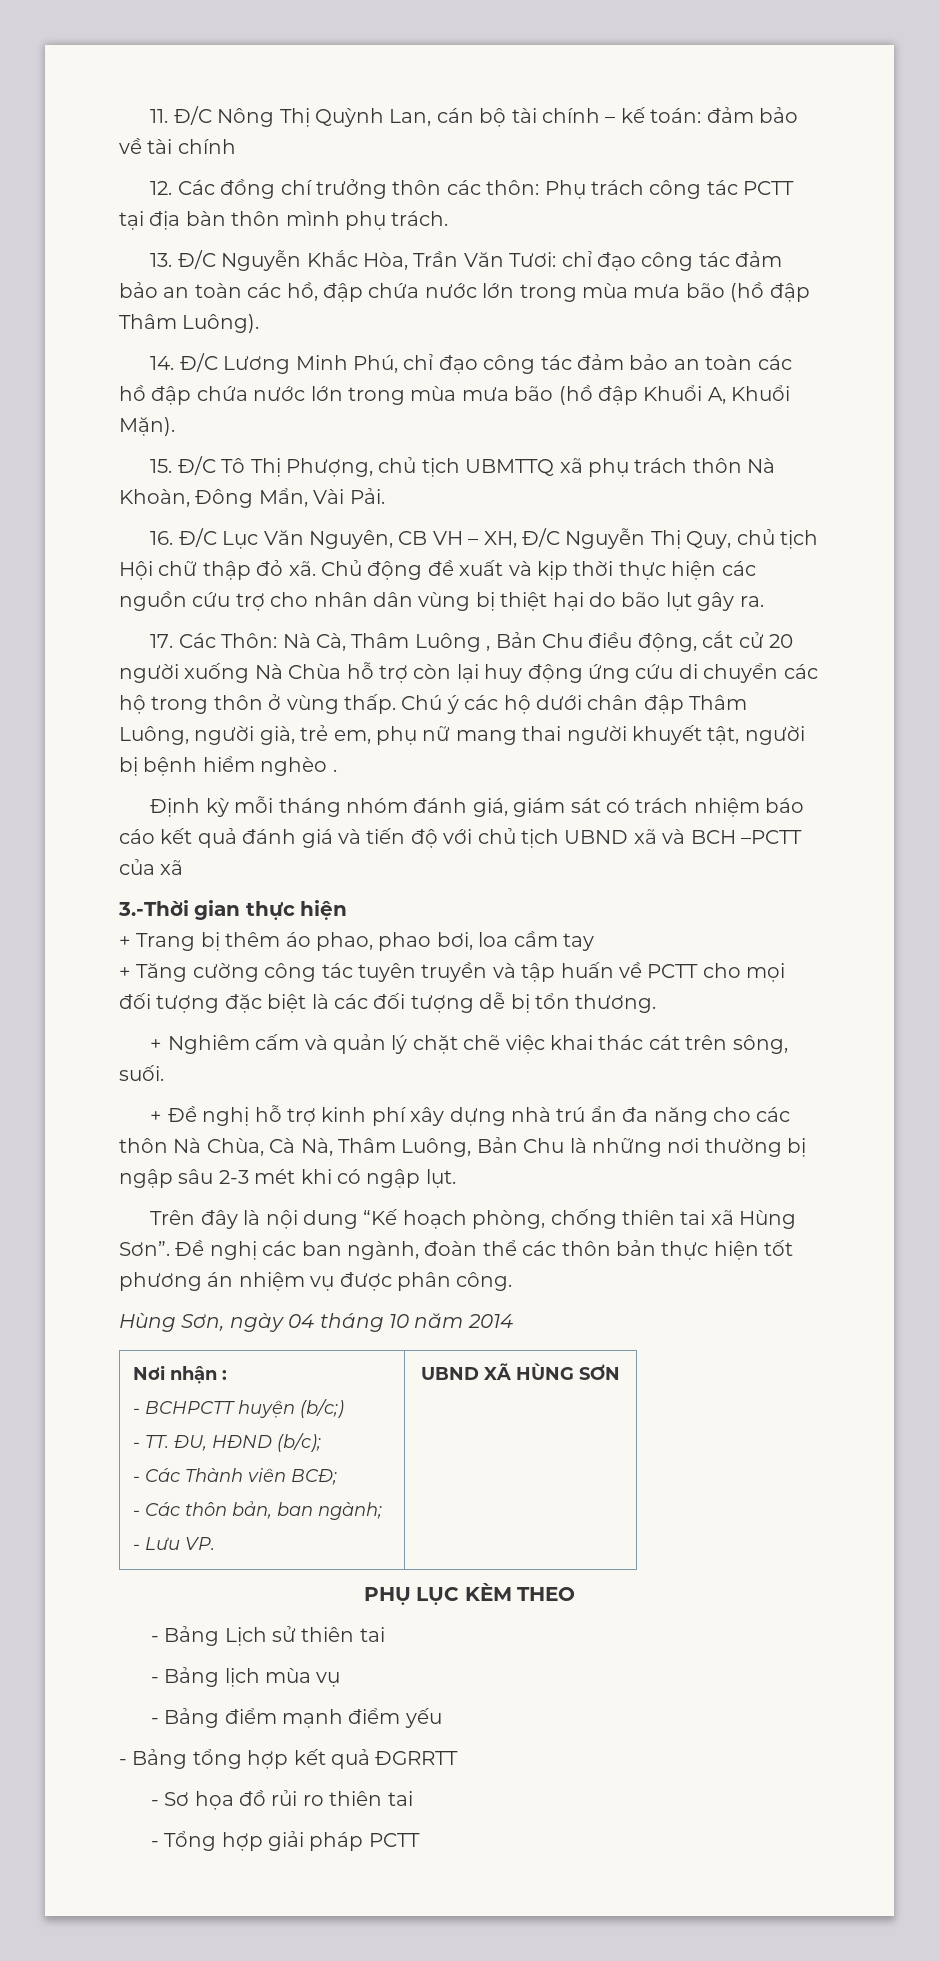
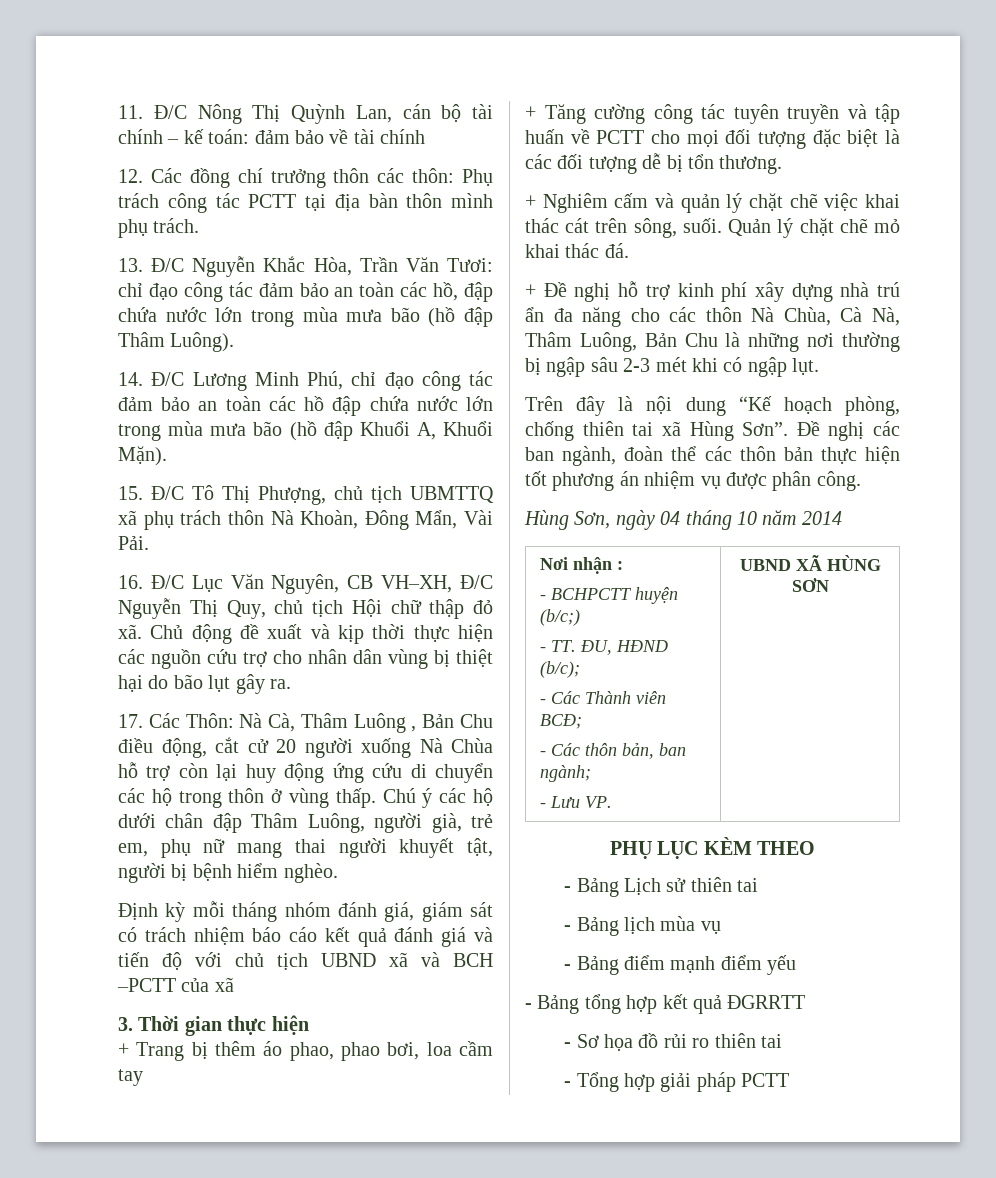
[432,531,517,548] VH – XH, -> [381,575,453,593] VH–XH,
[260,757,337,776] nghèo . -> [283,863,338,883] nghèo.
[118,900,189,916] 3.-Thời -> [118,1016,180,1031] 3. Thời
(164, 1073) none -> [728,218,900,238] [525,243,629,258] Quản lý chặt chẽ mỏ khai thác đá.

